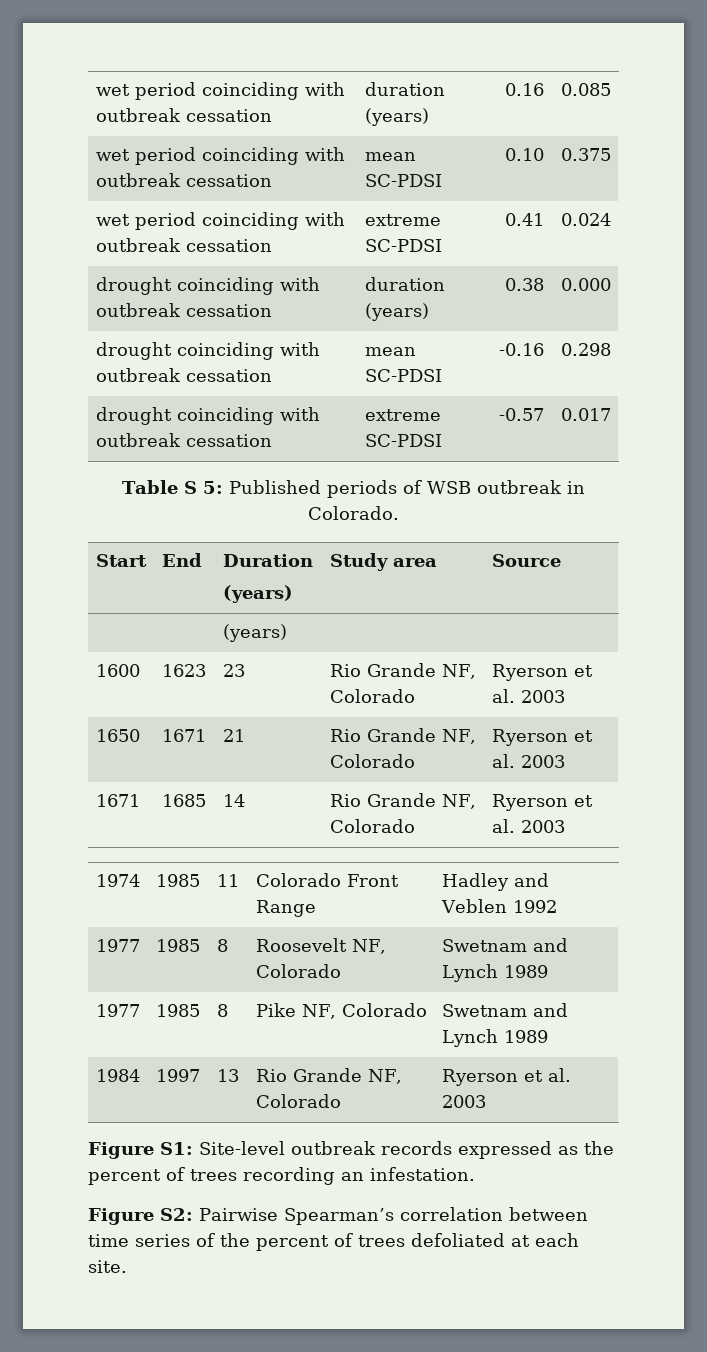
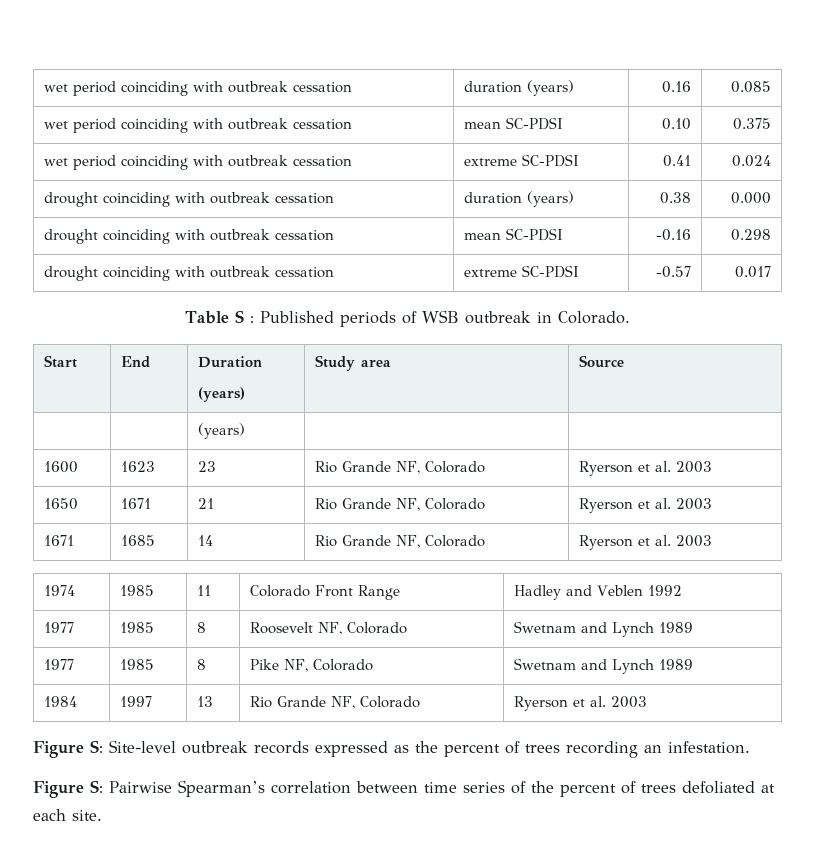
[202,481,223,494] 5: -> [249,316,254,323] :
[160,1142,193,1155] S1: -> [90,740,103,753] S:
[160,1208,193,1221] S2: -> [90,780,103,793] S:

